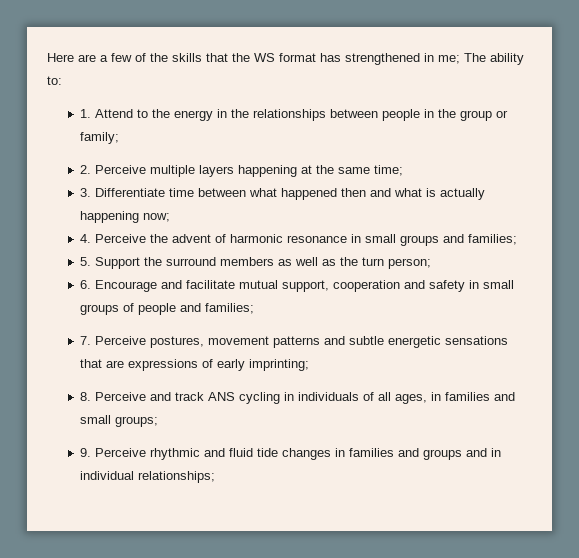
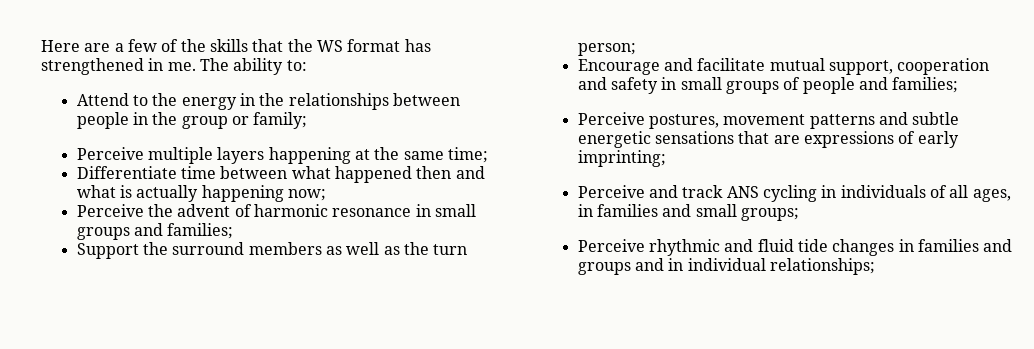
[438,55,460,64] me; -> [167,62,196,71] me.
[79,109,91,118] 1. -> (307, 65) none
[79,165,91,174] 2. -> (308, 120) none
[79,188,91,197] 3. -> (488, 155) none
[79,234,91,243] 4. -> (326, 195) none
[79,257,91,266] 5. -> (234, 231) none
[79,280,91,289] 6. -> (636, 49) none
[79,336,91,345] 7. -> (959, 85) none
[79,392,91,401] 8. -> (666, 158) none
[79,448,91,457] 9. -> (799, 214) none

